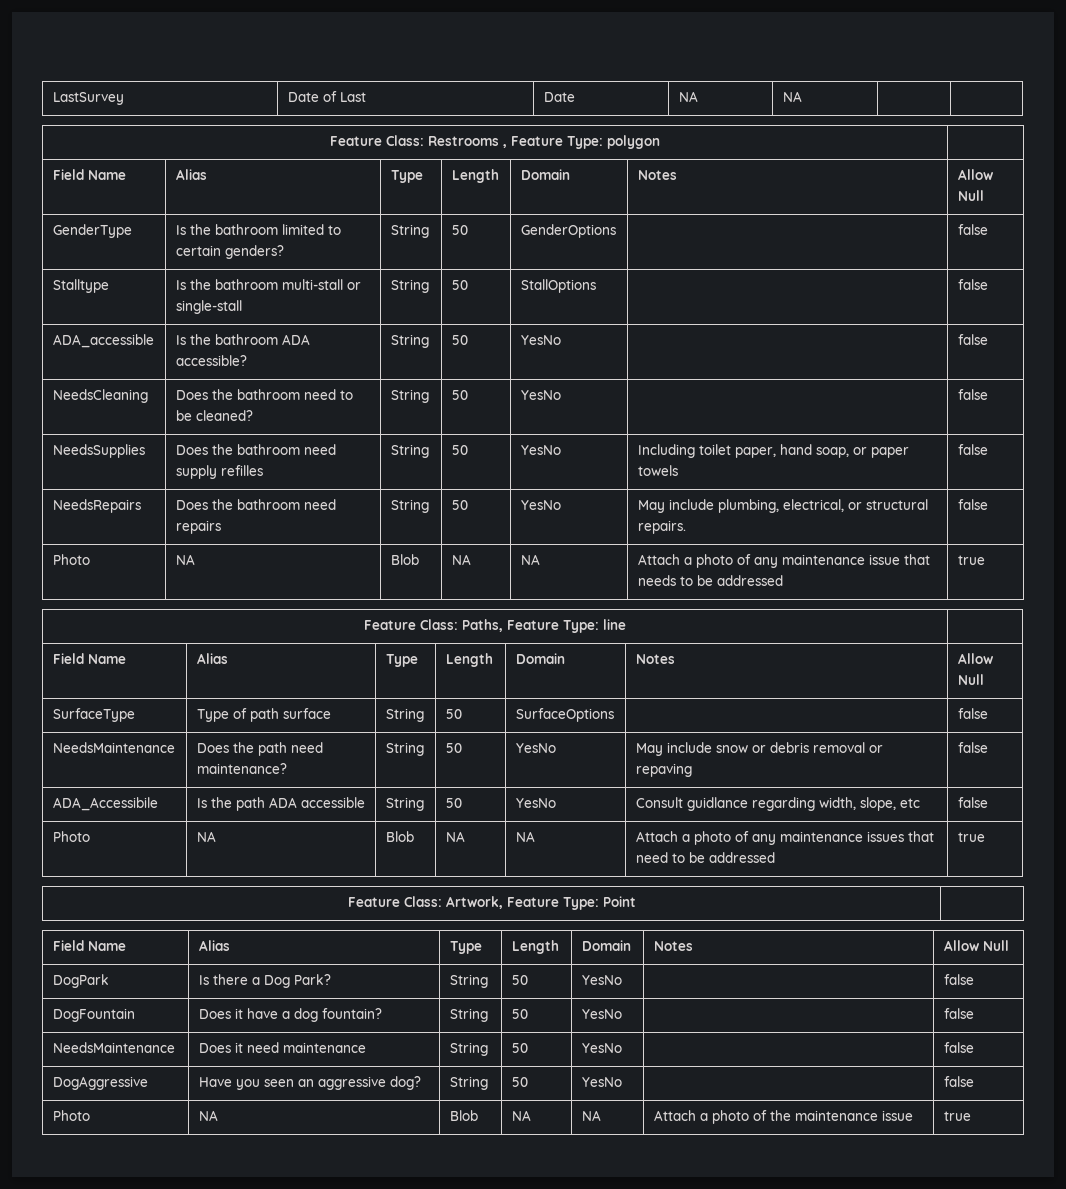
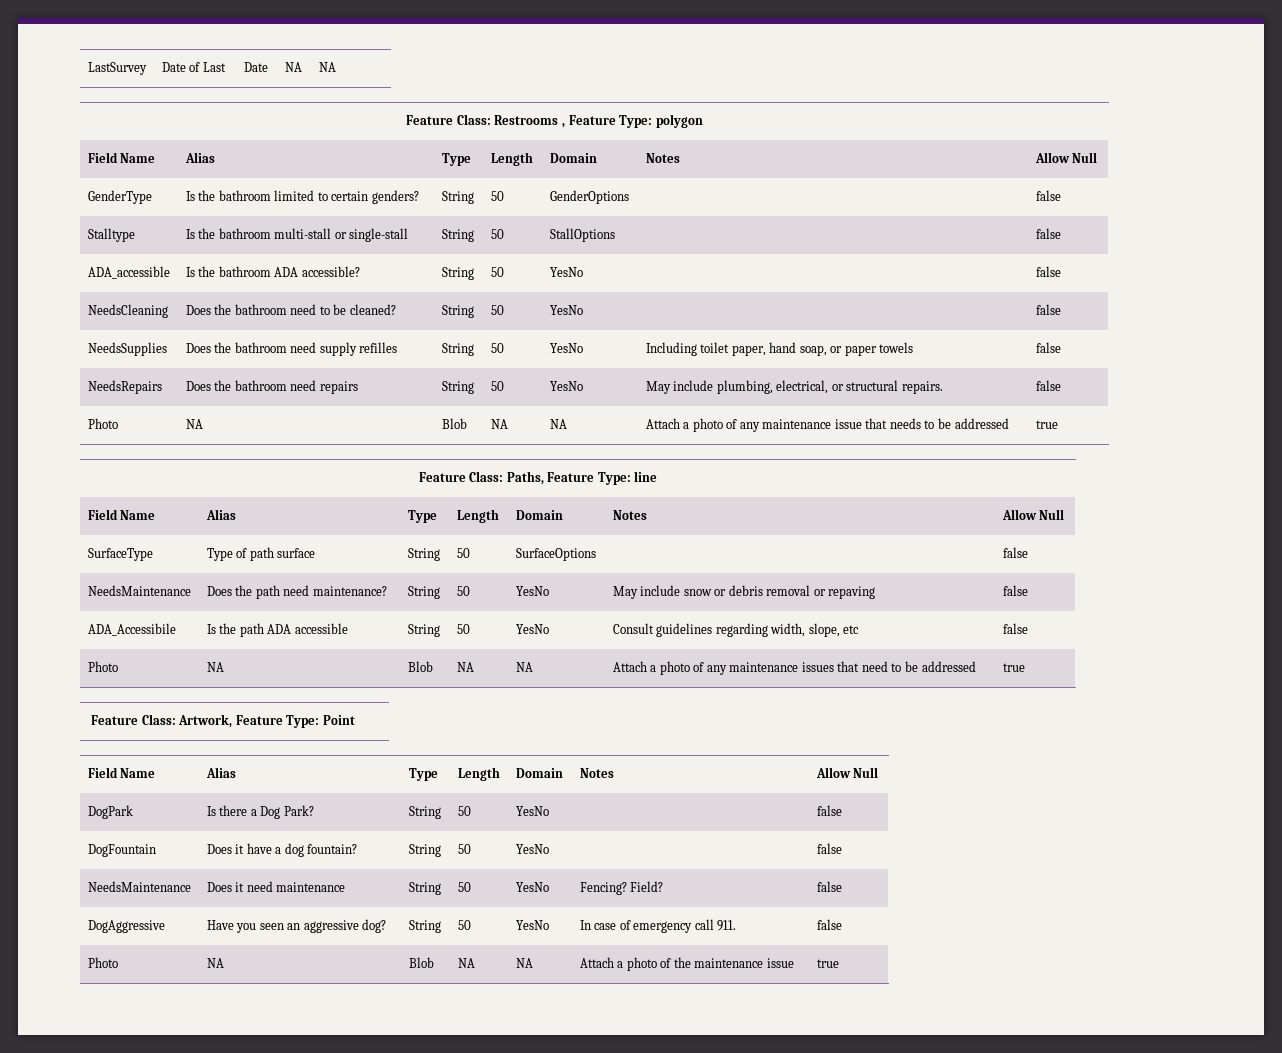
[686,797,748,811] guidlance -> [656,623,713,637] guidelines
(622, 1048) none -> [579,881,664,895] Fencing? Field?
(622, 1082) none -> [579,919,737,933] In case of emergency call 911.

